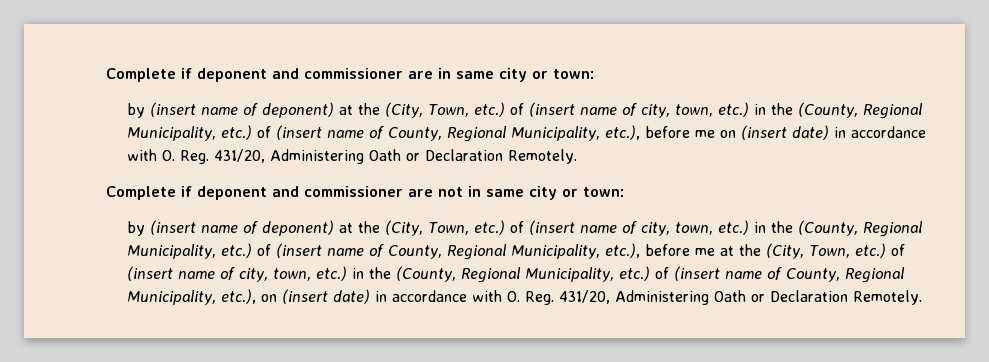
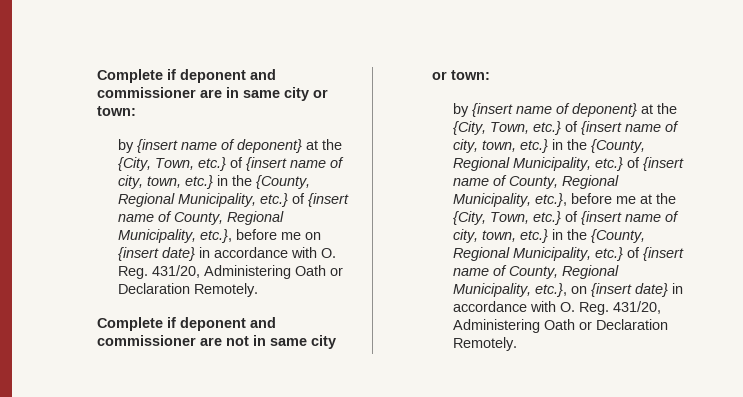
[149,102,923,119] [126,125,640,142] (insert name of deponent) at the (City, Town, etc.) of (insert name of city, town, etc.) in the (County, Regional Municipality, etc.) of (insert name of County, Regional Municipality, etc.), -> [137,139,343,153] [118,157,345,171] [118,175,311,189] [118,193,350,207] [118,211,285,225] [118,229,233,243] {insert name of deponent} at the {City, Town, etc.} of {insert name of city, town, etc.} in the {County, Regional Municipality, etc.} of {insert name of County, Regional Municipality, etc.},
[740,125,829,140] (insert date) -> [118,247,196,261] {insert date}
[149,220,923,237] [126,243,640,260] (insert name of deponent) at the (City, Town, etc.) of (insert name of city, town, etc.) in the (County, Regional Municipality, etc.) of (insert name of County, Regional Municipality, etc.), -> [472,103,678,117] [453,121,680,135] [453,139,646,153] [453,157,685,171] [453,175,620,189] [453,193,568,207] {insert name of deponent} at the {City, Town, etc.} of {insert name of city, town, etc.} in the {County, Regional Municipality, etc.} of {insert name of County, Regional Municipality, etc.},
[765,243,905,259] [126,266,905,283] [126,289,370,305] (City, Town, etc.) of (insert name of city, town, etc.) in the (County, Regional Municipality, etc.) of (insert name of County, Regional Municipality, etc.), on (insert date) -> [453,211,680,225] [453,229,646,243] [453,247,685,261] [453,265,620,279] [453,283,669,297] {City, Town, etc.} of {insert name of city, town, etc.} in the {County, Regional Municipality, etc.} of {insert name of County, Regional Municipality, etc.}, on {insert date}

